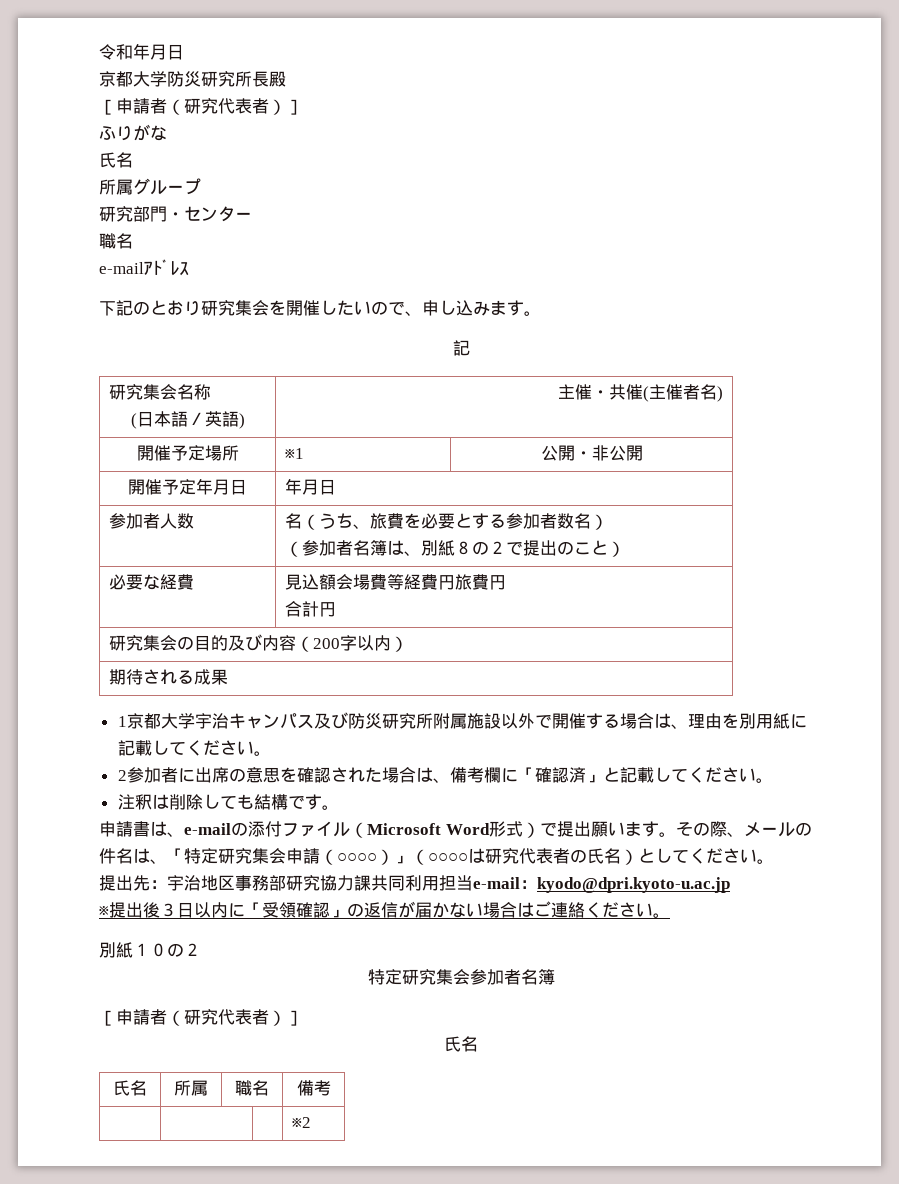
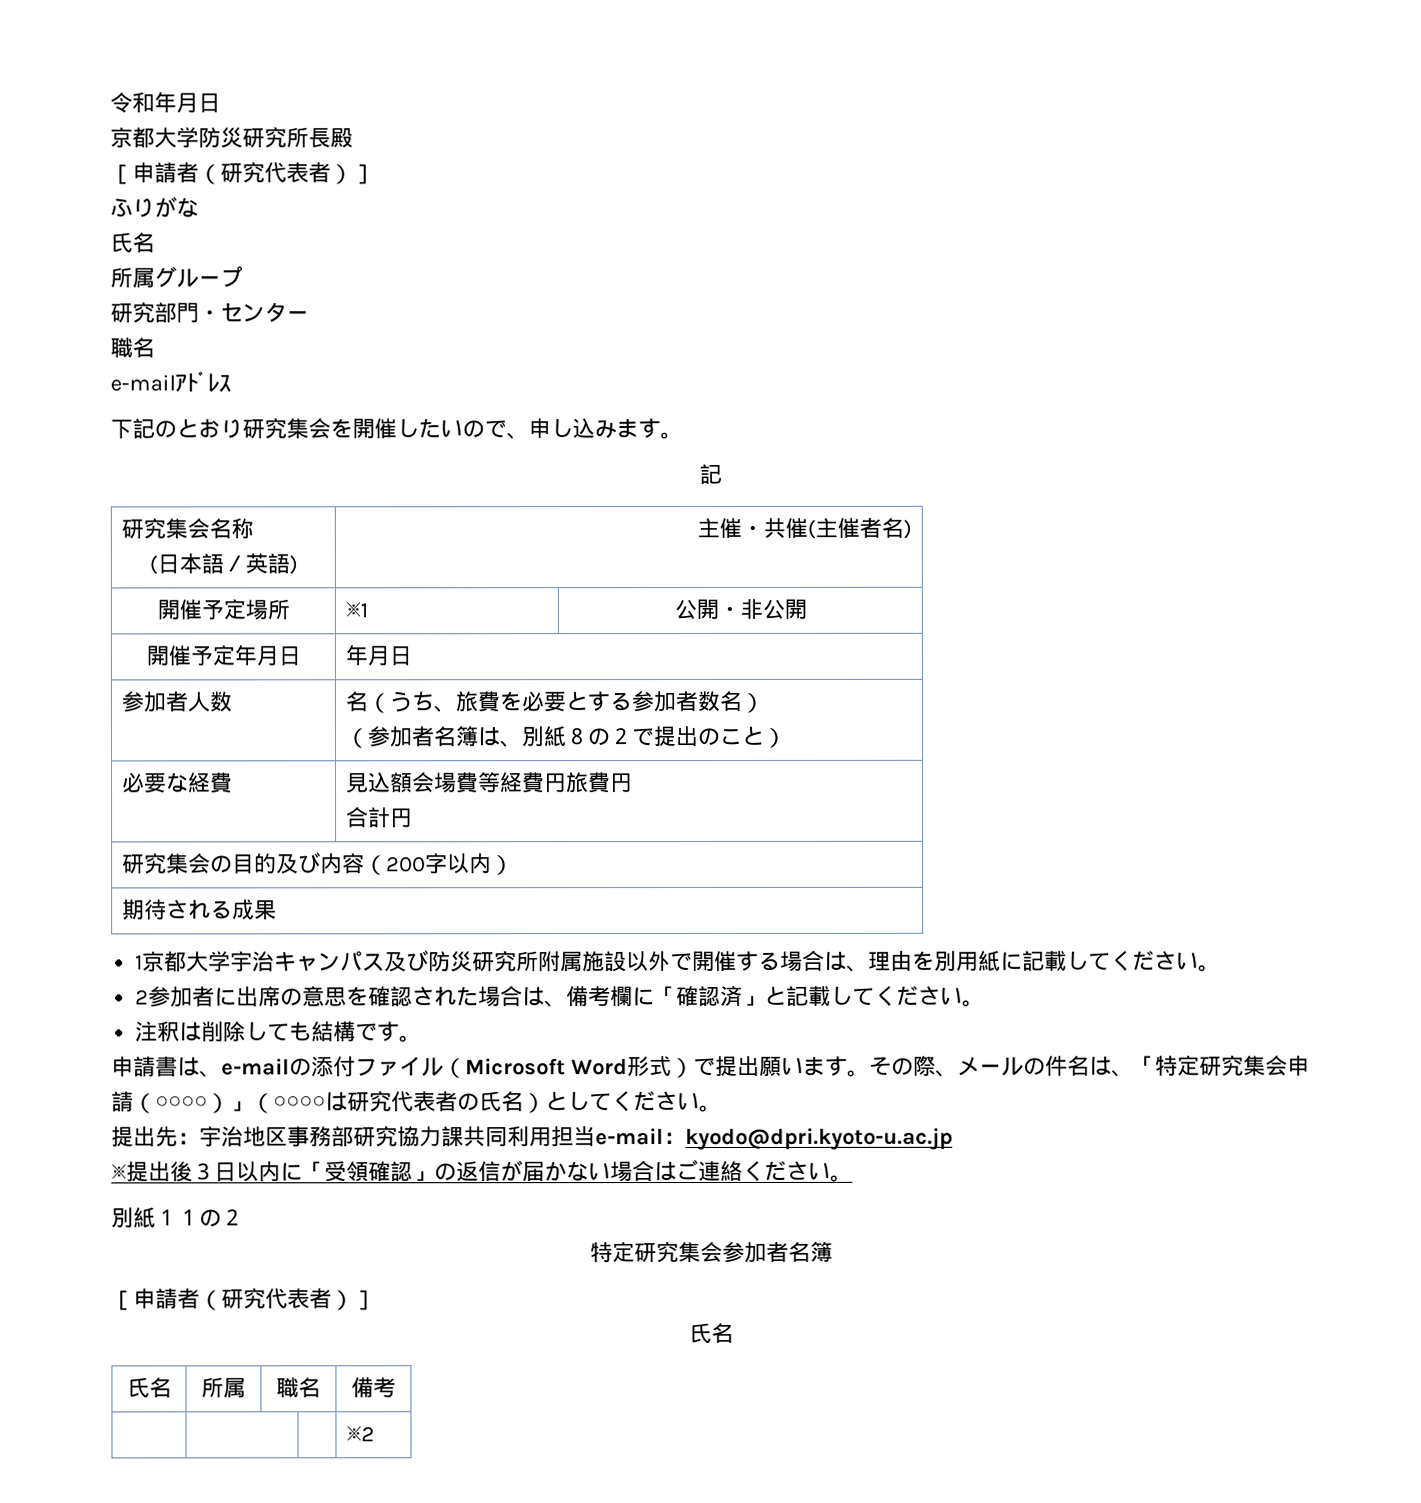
[150,943,167,957] ０ -> [177,1209,200,1226] １

